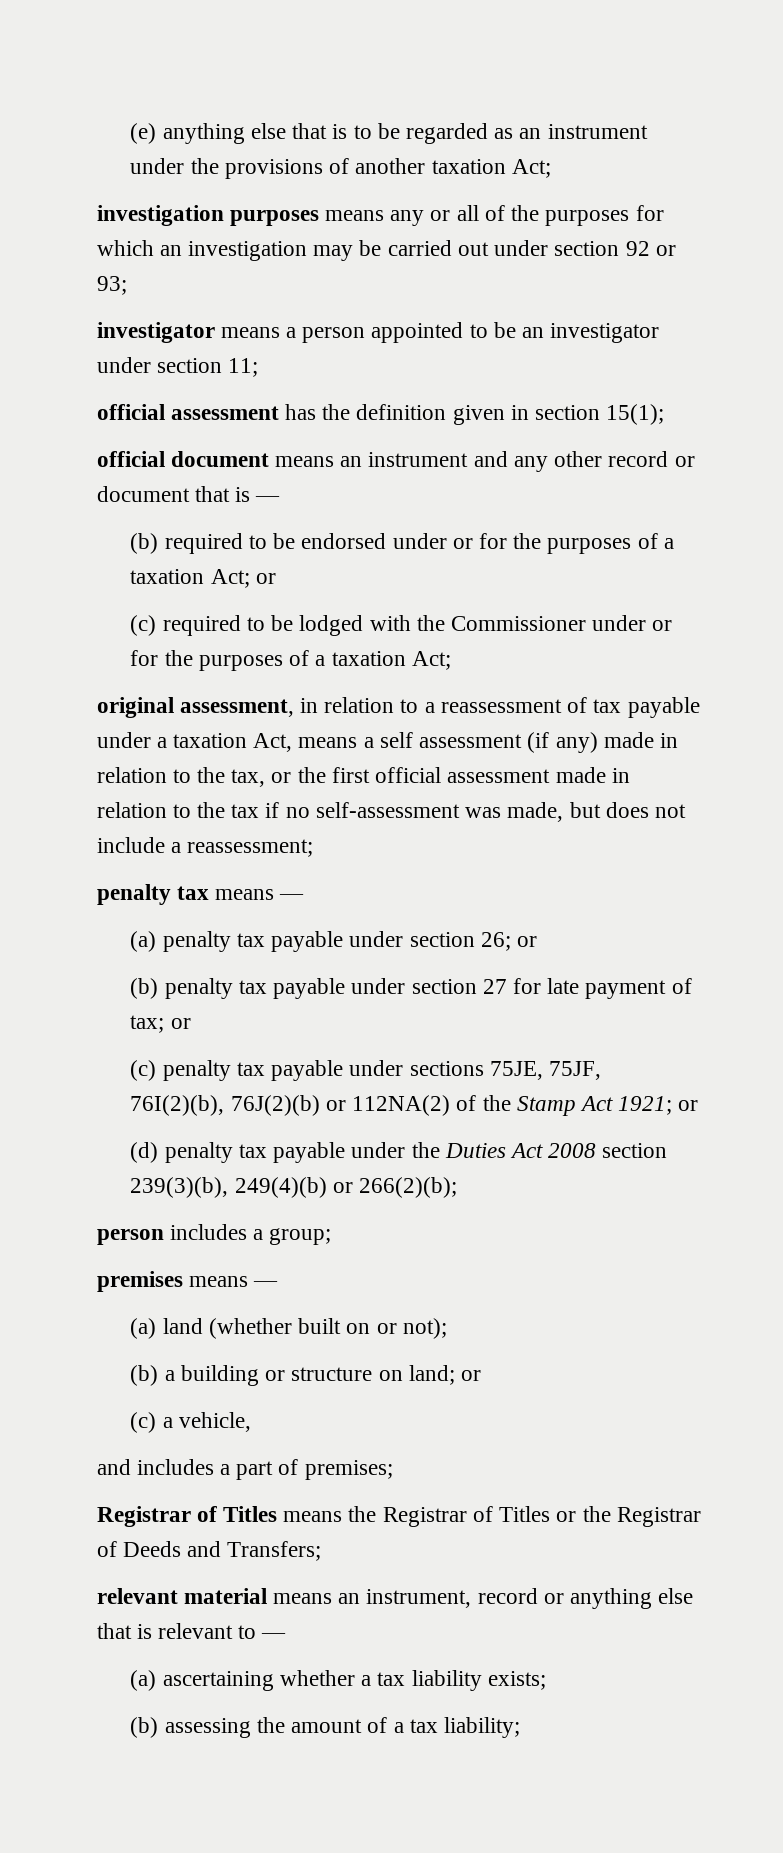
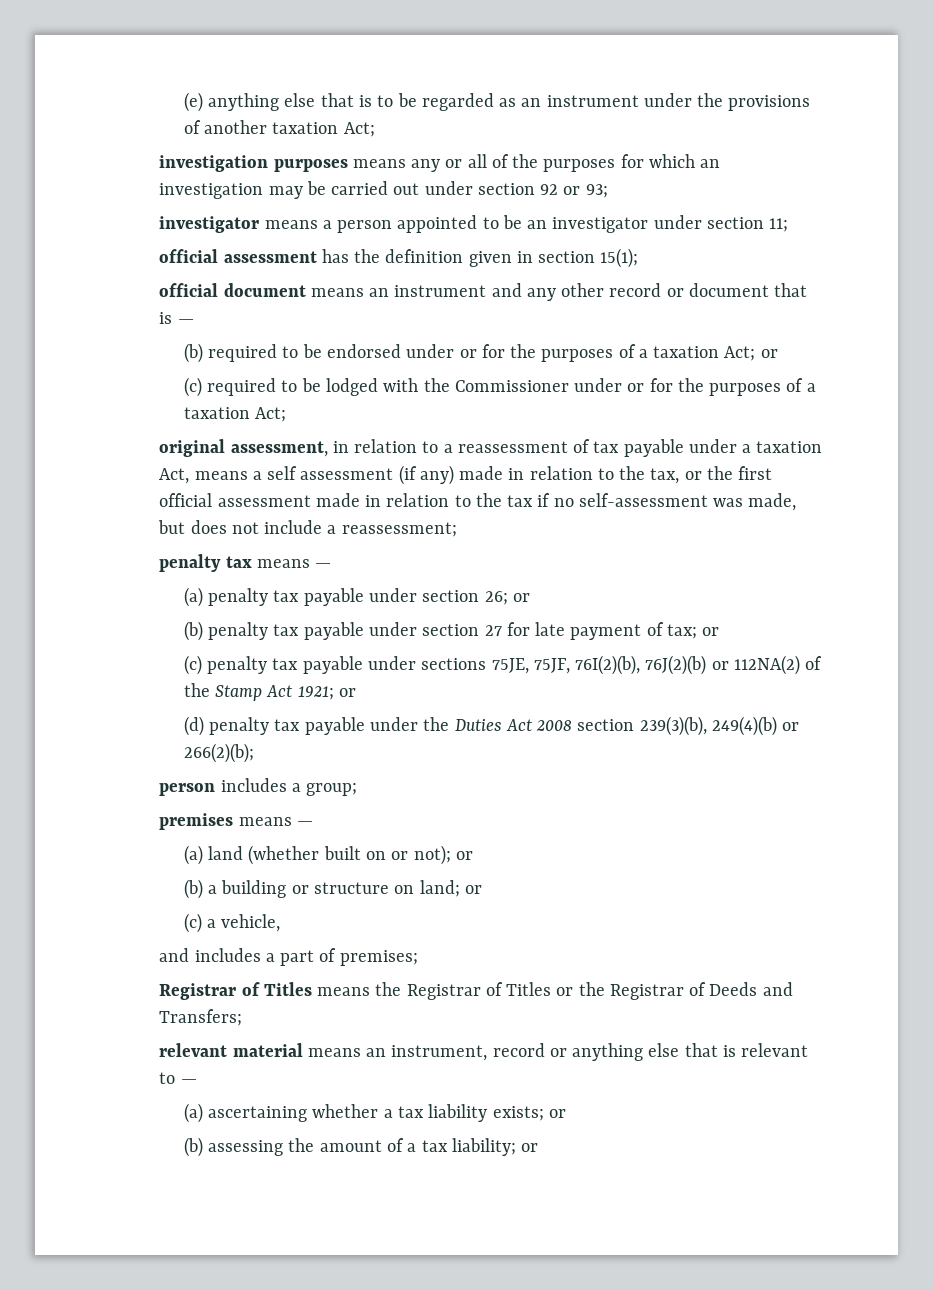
(447, 1328) none -> [455,851,473,860] or
(546, 1680) none -> [548,1109,566,1118] or
(520, 1727) none -> [521,1143,539,1152] or

